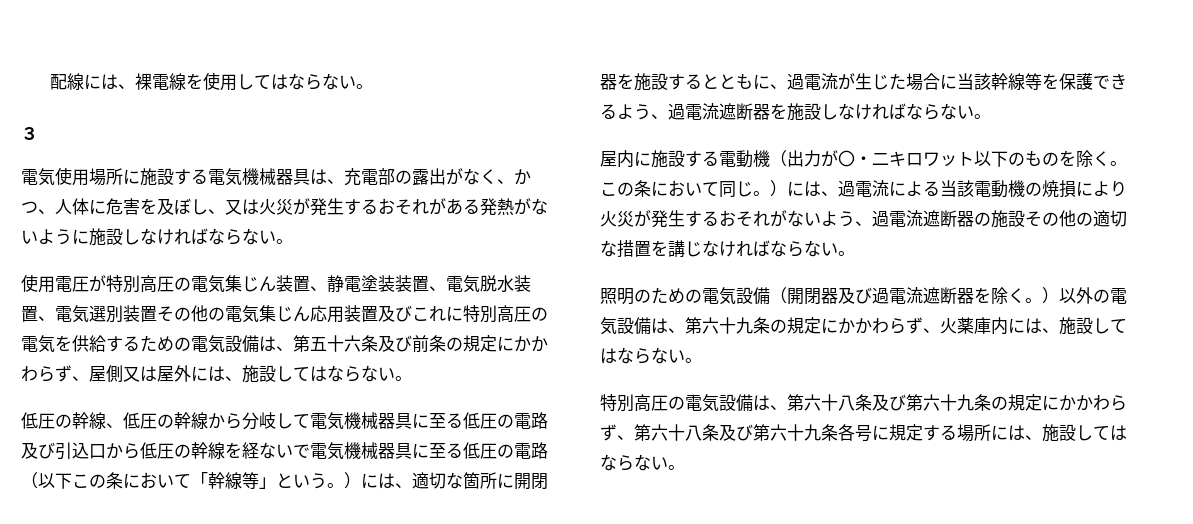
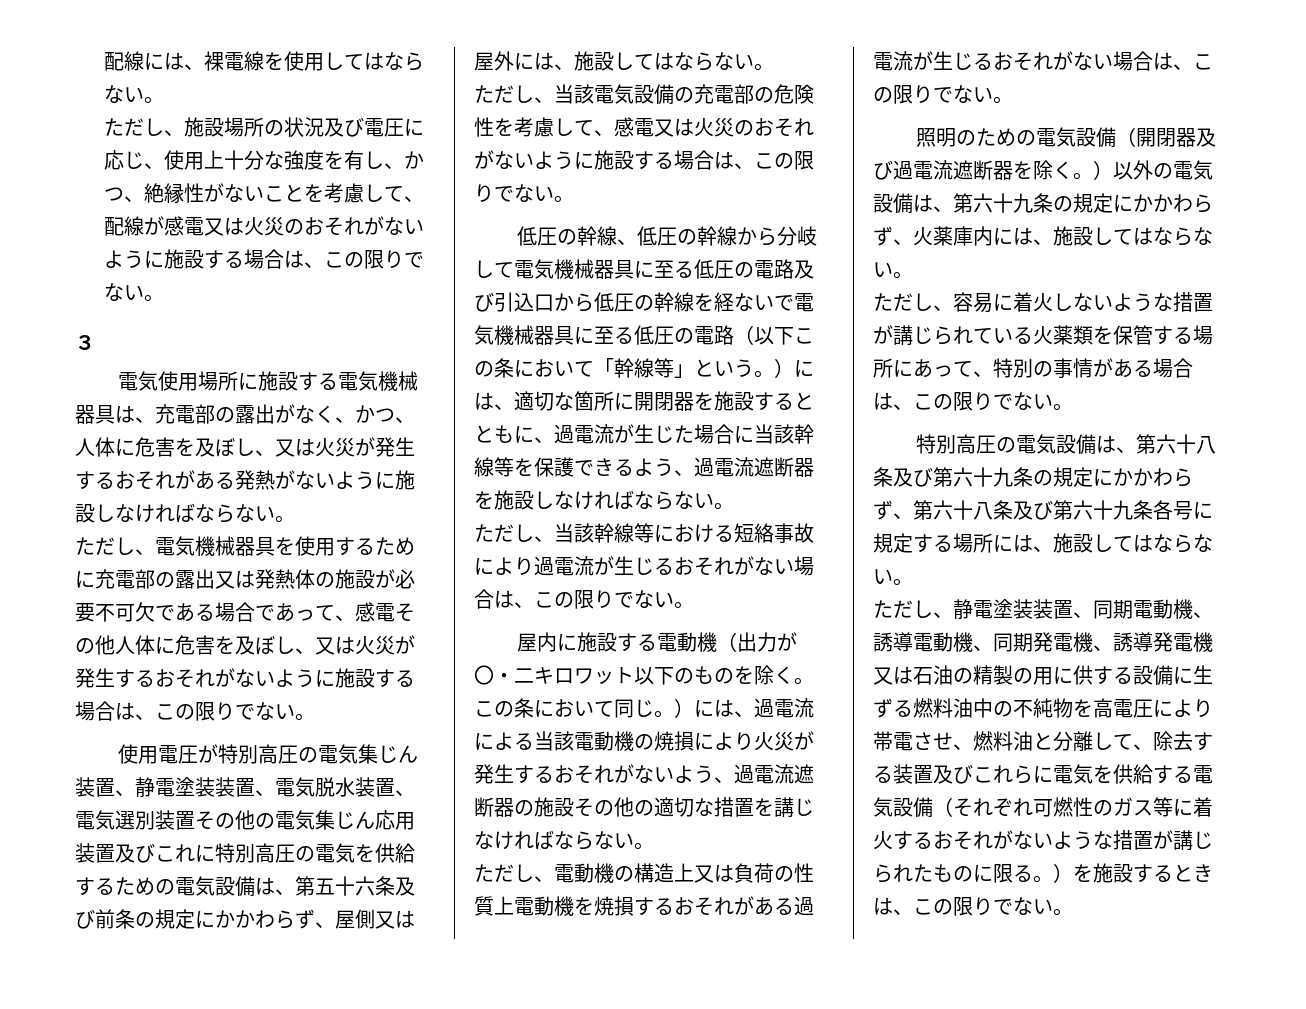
(374, 86) none -> [103,117,424,137] [103,150,424,170] [103,183,424,203] [103,216,424,236] [103,249,424,269] [103,283,164,302] // ただし、施設場所の状況及び電圧に応じ、使用上十分な強度を有し、かつ、絶縁性がないことを考慮して、配線が感電又は火災のおそれがないように施設する場合は、この限りでない。
(293, 241) none -> [75,536,415,556] [75,569,415,589] [75,602,415,622] [75,635,415,655] [75,668,415,688] [75,701,315,721] // ただし、電気機械器具を使用するために充電部の露出又は発熱体の施設が必要不可欠である場合であって、感電その他人体に危害を及ぼし、又は火災が発生するおそれがないように施設する場合は、この限りでない。
(412, 378) none -> [474,84,814,105] [474,117,814,137] [474,150,814,170] [474,184,574,203] // ただし、当該電気設備の充電部の危険性を考慮して、感電又は火災のおそれがないように施設する場合は、この限りでない。
(991, 116) none -> [474,523,814,543] [474,556,814,576] [474,589,694,609] // ただし、当該幹線等における短絡事故により過電流が生じるおそれがない場合は、この限りでない。
(855, 253) none -> [474,863,814,883] [474,896,814,916] [873,51,1213,71] [873,84,1013,104] // ただし、電動機の構造上又は負荷の性質上電動機を焼損するおそれがある過電流が生じるおそれがない場合は、この限りでない。
(702, 360) none -> [873,292,1213,313] [873,325,1213,345] [873,358,1193,378] [873,391,1073,411] // ただし、容易に着火しないような措置が講じられている火薬類を保管する場所にあって、特別の事情がある場合は、この限りでない。
(685, 467) none -> [873,599,1213,619] [873,632,1213,652] [873,665,1213,686] [873,698,1213,718] [873,731,1213,751] [873,764,1213,784] [873,797,1213,818] [873,830,1213,850] [873,863,1213,883] [873,896,1073,916] // ただし、静電塗装装置、同期電動機、誘導電動機、同期発電機、誘導発電機又は石油の精製の用に供する設備に生ずる燃料油中の不純物を高電圧により帯電させ、燃料油と分離して、除去する装置及びこれらに電気を供給する電気設備（それぞれ可燃性のガス等に着火するおそれがないような措置が講じられたものに限る。）を施設するときは、この限りでない。

